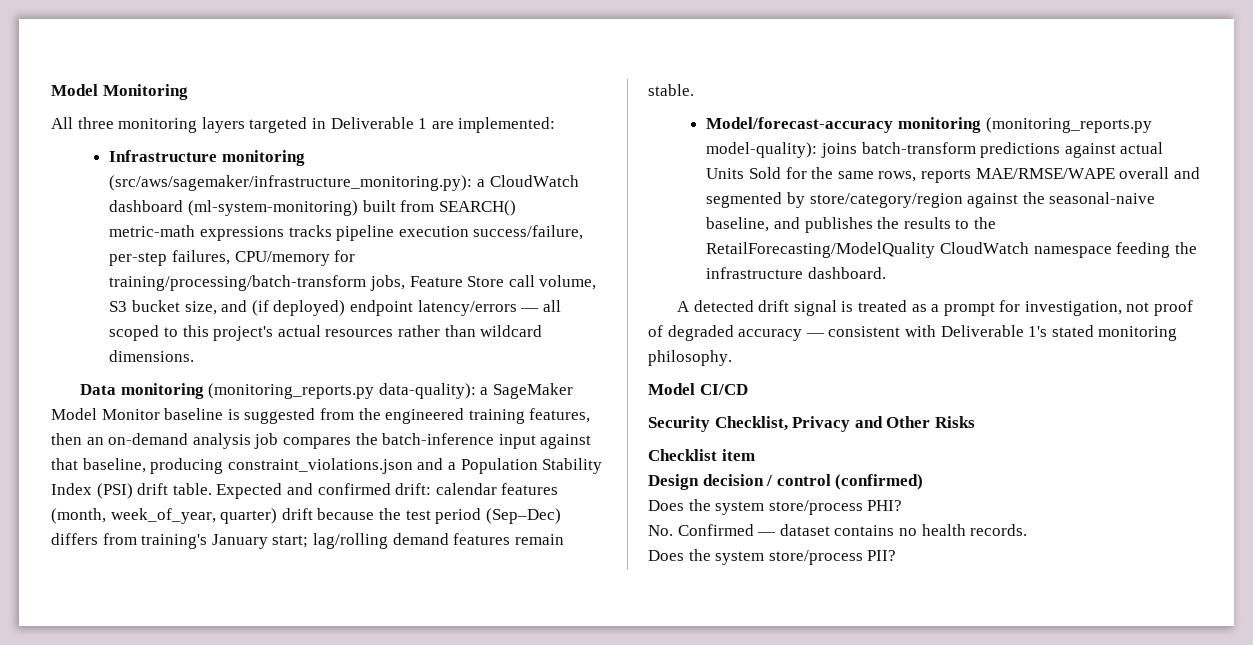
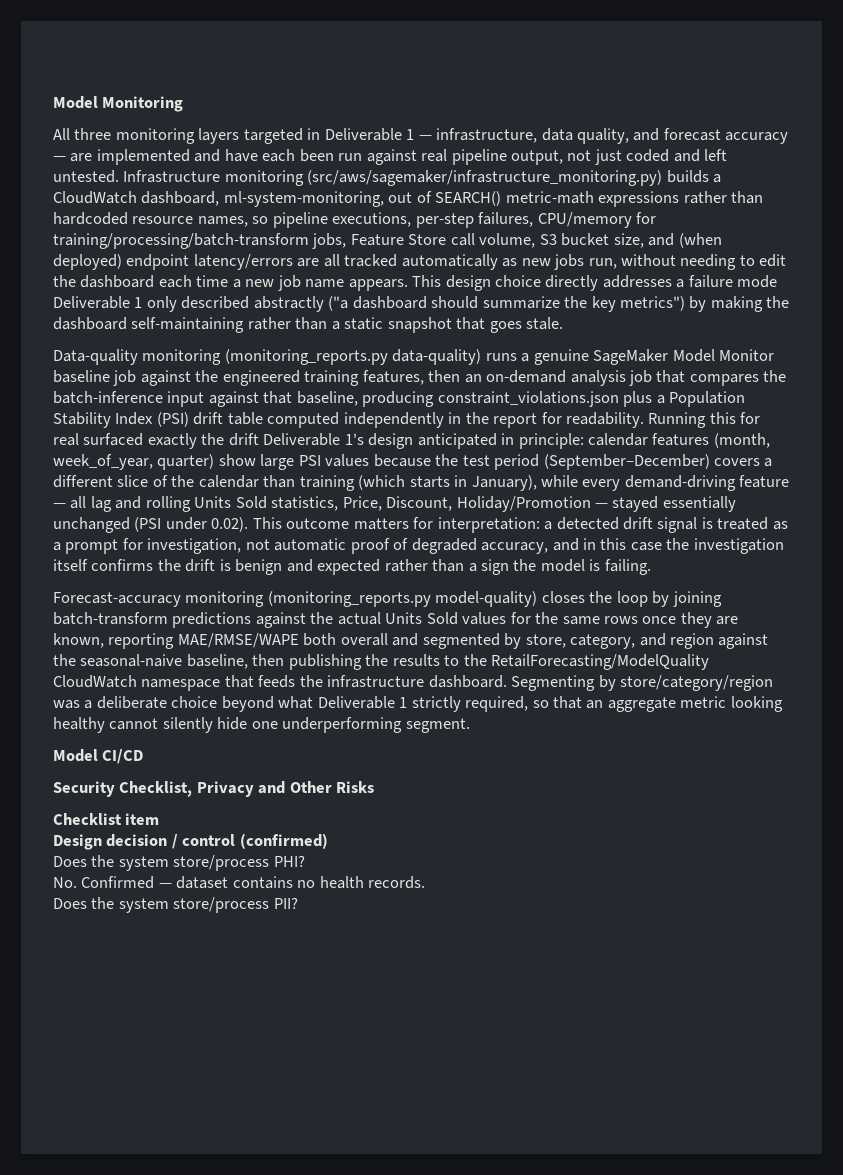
[431,117,556,133] [109,150,305,166] [109,175,579,191] [109,200,516,216] [109,225,584,241] are implemented: // Infrastructure monitoring (src/aws/sagemaker/infrastructure_monitoring.py): a CloudWatch dashboard (ml-system-monitoring) built from SEARCH() metric-math expressions tracks pipeline execution success/failure, -> [418,128,789,144] [53,149,728,165] [53,170,722,186] [53,191,764,207] [53,212,412,228] — infrastructure, data quality, and forecast accuracy — are implemented and have each been run against real pipeline output, not just coded and left untested. Infrastructure monitoring (src/aws/sagemaker/infrastructure_monitoring.py) builds a CloudWatch dashboard, ml-system-monitoring, out of SEARCH() metric-math expressions rather than hardcoded resource names, so pipeline executions,
[251,300,269,316] (if -> [678,233,722,248] (when
[520,300,561,312] [109,325,543,341] [109,350,195,362] [79,383,489,399] — all scoped to this project's actual resources rather than wildcard dimensions. // Data monitoring (monitoring_reports.py data-quality): a -> [297,254,787,270] [53,275,778,291] [53,296,790,312] [53,317,564,333] [53,349,589,365] are all tracked automatically as new jobs run, without needing to edit the dashboard each time a new job name appears. This design choice directly addresses a failure mode Deliverable 1 only described abstractly ("a dashboard should summarize the key metrics") by making the dashboard self-maintaining rather than a static snapshot that goes stale. // Data-quality monitoring (monitoring_reports.py data-quality) runs a genuine
[227,408,354,424] is suggested from -> [113,370,191,386] job against
(279, 441) none -> [656,370,686,383] that
[417,458,444,470] and -> [623,391,653,407] plus
[172,483,432,499] table. Expected and confirmed drift: -> [227,412,761,428] [53,433,584,449] table computed independently in the report for readability. Running this for real surfaced exactly the drift Deliverable 1's design anticipated in principle:
[281,508,561,524] [51,533,564,549] [648,84,694,96] [706,117,1152,133] [706,142,1164,158] [706,167,1200,183] [706,192,1156,208] [706,217,996,233] [706,242,1197,258] [706,267,886,279] [676,301,690,312] drift because the test period (Sep–Dec) differs from training's January start; lag/rolling demand features remain stable. // Model/forecast-accuracy monitoring (monitoring_reports.py model-quality): joins batch-transform predictions against actual Units Sold for the same rows, reports MAE/RMSE/WAPE overall and segmented by store/category/region against the seasonal-naive baseline, and publishes the results to the RetailForecasting/ModelQuality CloudWatch namespace feeding the infrastructure dashboard. // A -> [218,454,773,470] [53,475,790,491] [53,496,736,512] [53,517,553,533] show large PSI values because the test period (September–December) covers a different slice of the calendar than training (which starts in January), while every demand-driving feature — all lag and rolling Units Sold statistics, Price, Discount, Holiday/Promotion — stayed essentially unchanged (PSI under 0.02). This outcome matters for interpretation: a
(1150, 307) none -> [274,538,347,551] automatic
[738,325,1178,341] [648,350,732,366] accuracy — consistent with Deliverable 1's stated monitoring philosophy. -> [481,538,784,554] [53,559,651,575] [53,591,722,607] [53,612,739,628] [53,633,769,649] [53,654,710,670] [53,675,774,691] [53,696,783,712] [53,717,470,733] accuracy, and in this case the investigation itself confirms the drift is benign and expected rather than a sign the model is failing. // Forecast-accuracy monitoring (monitoring_reports.py model-quality) closes the loop by joining batch-transform predictions against the actual Units Sold values for the same rows once they are known, reporting MAE/RMSE/WAPE both overall and segmented by store, category, and region against the seasonal-naive baseline, then publishing the results to the RetailForecasting/ModelQuality CloudWatch namespace that feeds the infrastructure dashboard. Segmenting by store/category/region was a deliberate choice beyond what Deliverable 1 strictly required, so that an aggregate metric looking healthy cannot silently hide one underperforming segment.

